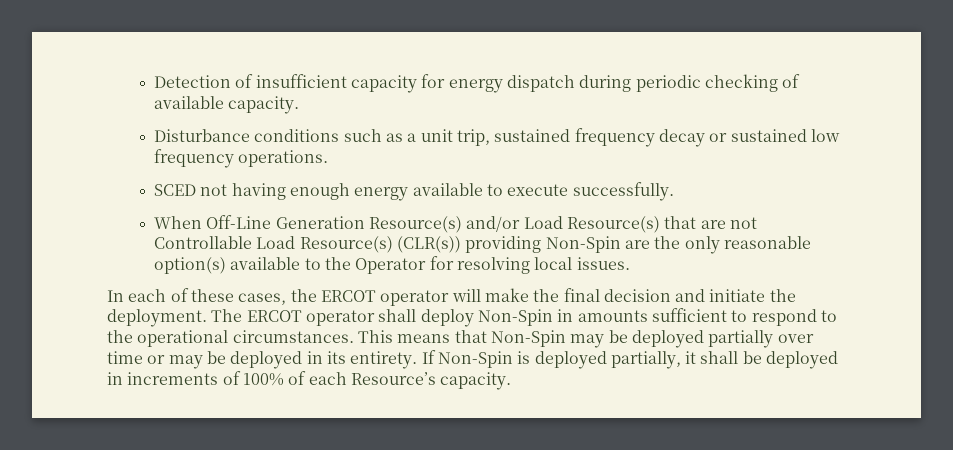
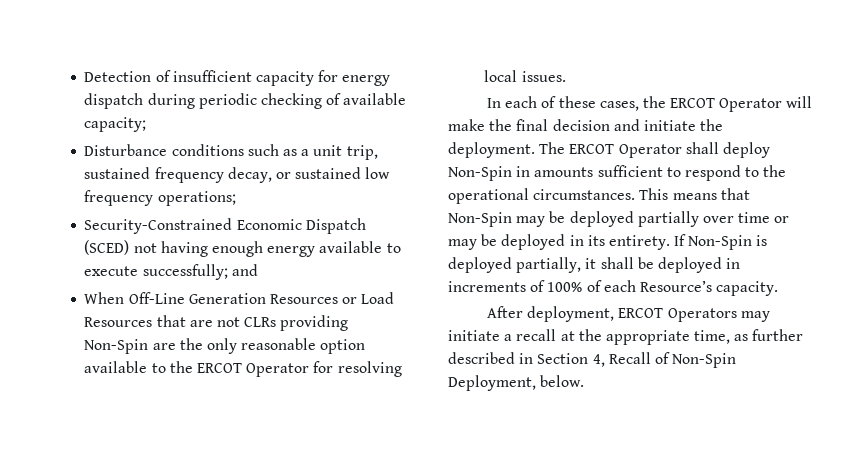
[228,96,300,114] capacity. -> [84,117,147,132] capacity;
[658,129,705,147] decay -> [227,167,272,183] decay,
[238,150,329,167] [154,184,197,196] operations. // SCED -> [157,191,236,206] [84,218,366,234] [84,240,130,255] operations; // Security-Constrained Economic Dispatch (SCED)
[572,182,674,201] successfully. -> [142,264,258,280] successfully; and
[369,216,757,233] [154,236,462,253] Resource(s) and/or Load Resource(s) that are not Controllable Load Resource(s) (CLR(s)) -> [270,292,395,304] [84,315,277,327] Resources or Load Resources that are not CLRs
[154,257,227,274] option(s) -> [320,339,366,354] option
(352, 263) none -> [197,363,243,373] ERCOT
[380,290,450,306] operator -> [719,98,783,112] Operator
[305,310,375,326] operator -> [618,144,682,158] Operator
(512, 381) none -> [487,306,770,322] [448,329,804,345] [448,352,737,368] [448,375,585,391] // After deployment, ERCOT Operators may initiate a recall at the appropriate time, as further described in Section 4, Recall of Non-Spin Deployment, below.

